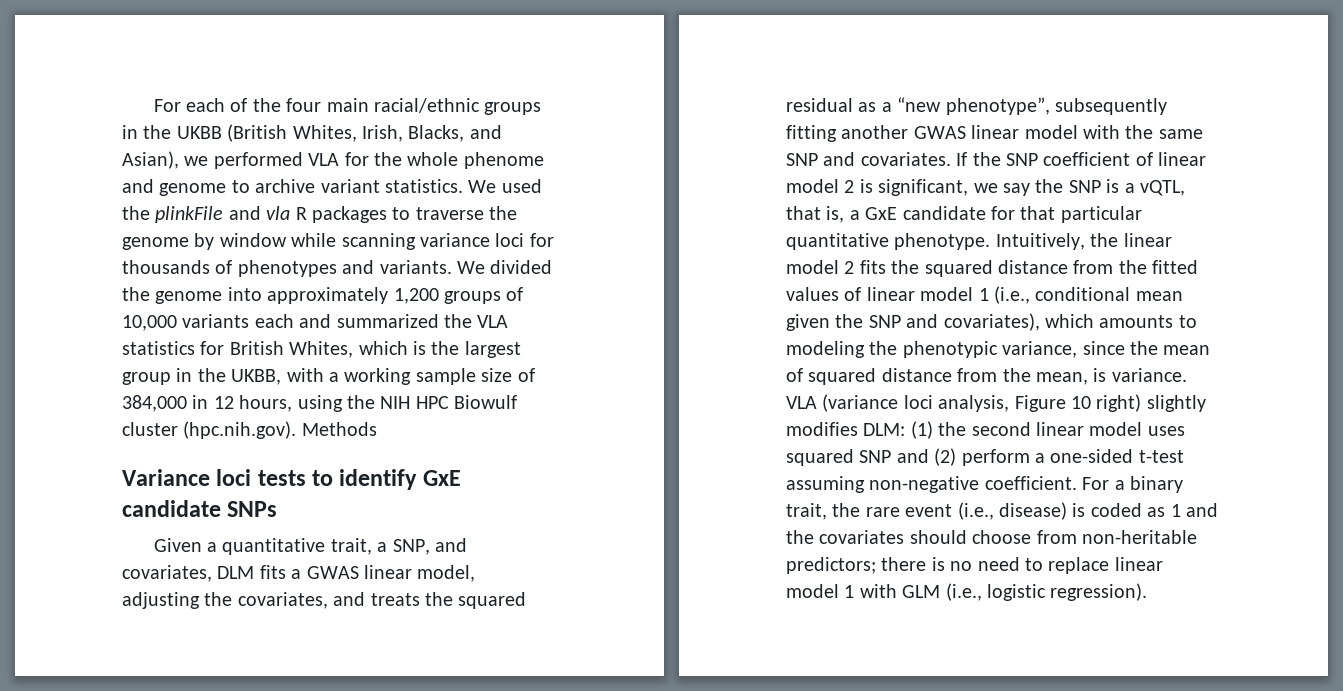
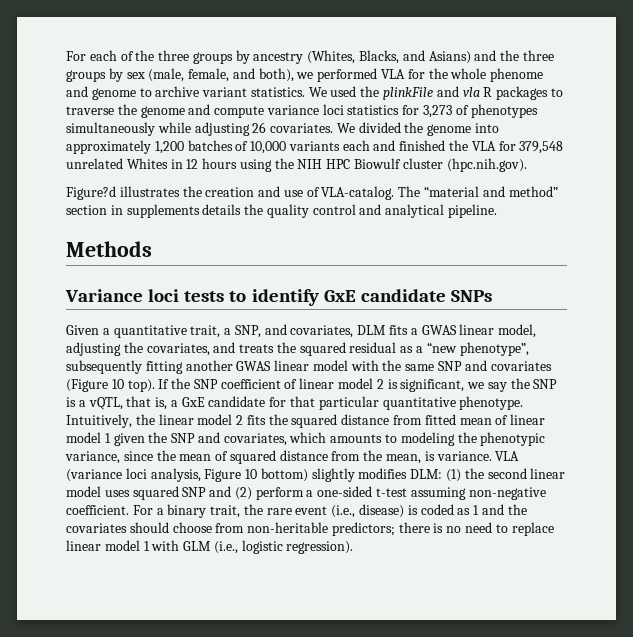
[286,98,542,115] [122,124,502,142] [122,151,179,169] four main racial/ethnic groups in the UKBB (British Whites, Irish, Blacks, and Asian), -> [158,50,554,64] [66,68,294,82] three groups by ancestry (Whites, Blacks, and Asians) and the three groups by sex (male, female, and both),
[194,233,554,250] [122,260,452,277] by window while scanning variance loci for thousands of phenotypes and variants. -> [188,104,538,118] [66,122,334,136] and compute variance loci statistics for 3,273 of phenotypes simultaneously while adjusting 26 covariates.
[444,291,501,304] groups -> [187,140,233,151] batches
[336,314,439,328] summarized -> [399,140,446,151] finished
[122,341,521,358] [122,368,535,385] [122,395,187,412] statistics for British Whites, which is the largest group in the UKBB, with a working sample size of 384,000 -> [498,141,564,154] [66,158,168,169] for 379,548 unrelated Whites
[239,395,293,412] hours, -> [202,158,238,169] hours
(297, 430) none -> [66,186,558,200] [66,204,498,218] // Figure?d illustrates the creation and use of VLA-catalog. The “material and method” section in supplements details the quality control and analytical pipeline. //
[860,152,951,166] covariates. -> [490,361,552,371] [66,379,155,392] covariates (Figure 10 top).
[1118,260,1199,274] [786,287,839,301] the fitted values -> [424,414,492,425] fitted mean
[994,286,1183,304] (i.e., conditional mean -> (111, 438) none
[943,313,1040,331] covariates), -> [223,433,287,446] covariates,
[1096,394,1142,412] right) -> [260,468,308,482] bottom)

